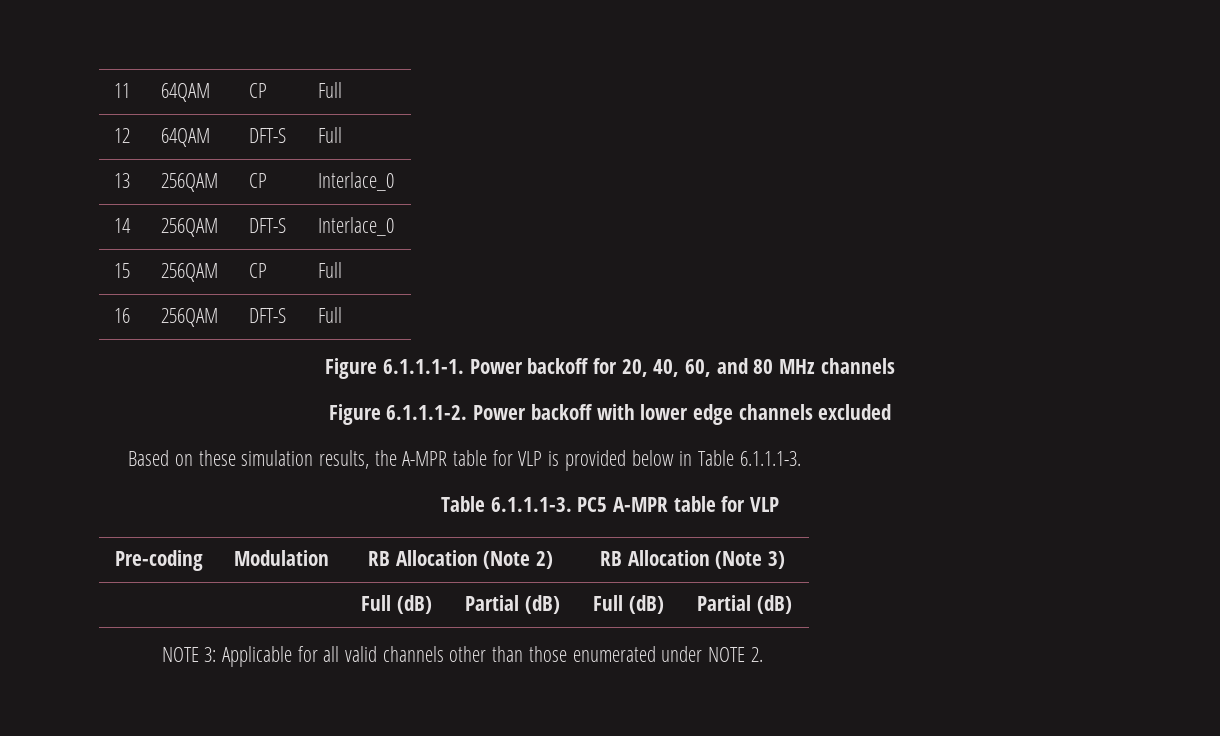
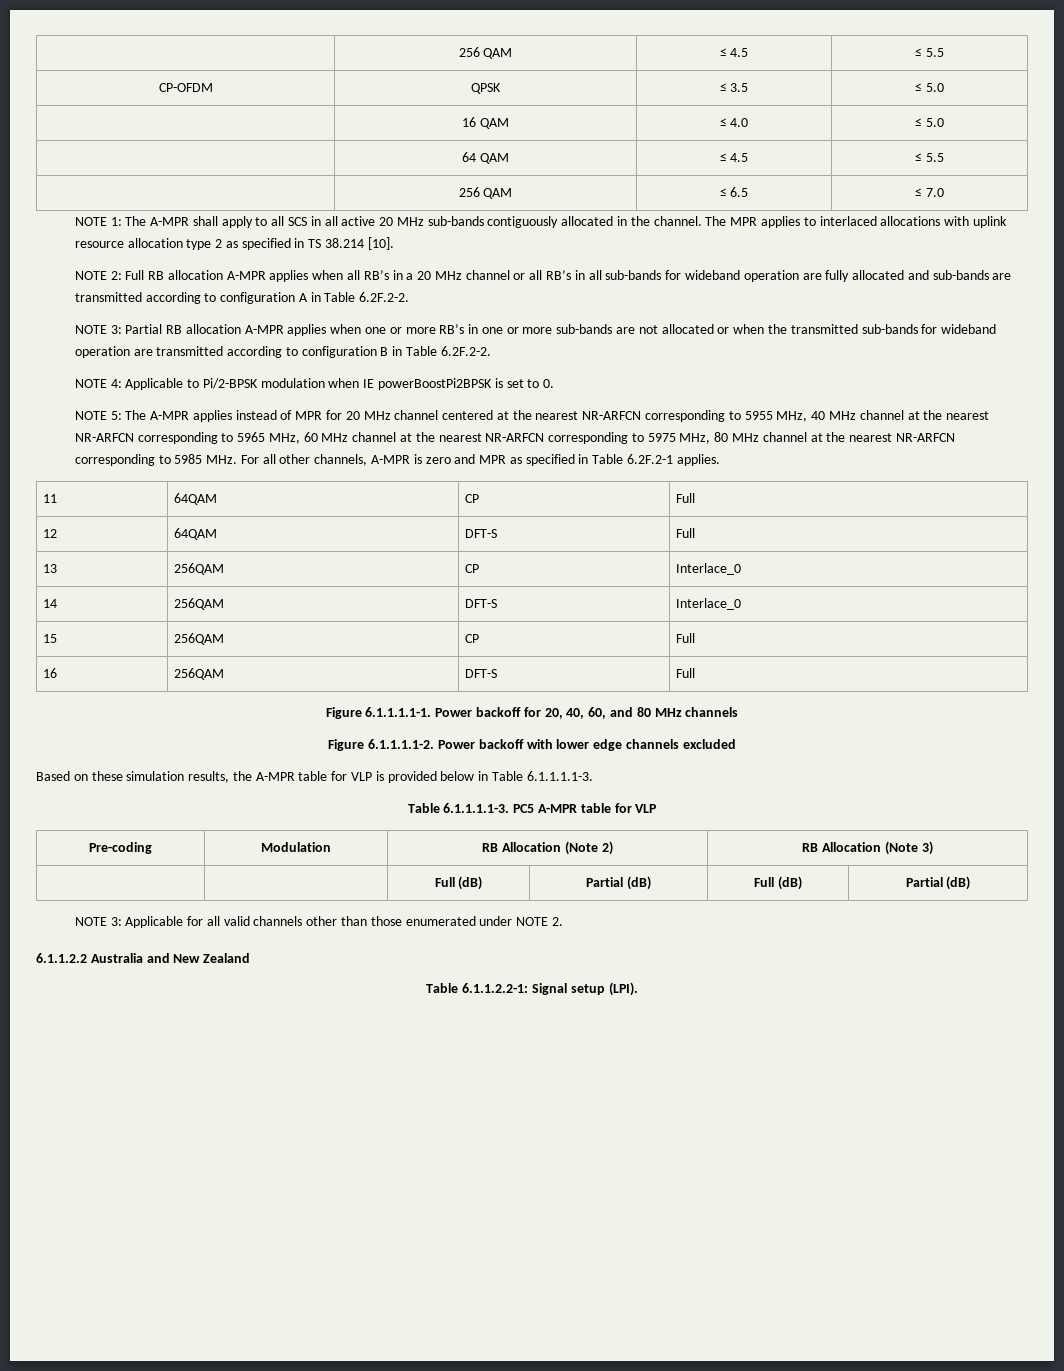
(114, 90) none -> [458,47,513,59] [719,48,749,57] [915,48,944,57] [158,83,213,92] [471,83,501,94] [719,83,749,92] [915,83,944,92] [462,117,509,129] [719,118,749,127] [915,118,944,127] [462,152,509,164] [719,153,749,162] [915,153,944,162] [458,187,513,199] [719,187,749,197] [915,188,944,197] [74,216,1007,228] [74,237,394,250] [74,270,1012,282] [74,292,410,304] [74,324,997,336] [74,346,491,358] [74,378,555,390] [74,410,990,422] [74,432,955,444] [74,454,720,466] | 256 QAM | ≤ 4.5 | ≤ 5.5 // CP-OFDM | QPSK | ≤ 3.5 | ≤ 5.0 // | 16 QAM | ≤ 4.0 | ≤ 5.0 // | 64 QAM | ≤ 4.5 | ≤ 5.5 // | 256 QAM | ≤ 6.5 | ≤ 7.0 // NOTE 1: The A-MPR shall apply to all SCS in all active 20 MHz sub-bands contiguously allocated in the channel. The MPR applies to interlaced allocations with uplink resource allocation type 2 as specified in TS 38.214 [10]. // NOTE 2: Full RB allocation A-MPR applies when all RB’s in a 20 MHz channel or all RB’s in all sub-bands for wideband operation are fully allocated and sub-bands are transmitted according to configuration A in Table 6.2F.2-2. // NOTE 3: Partial RB allocation A-MPR applies when one or more RB’s in one or more sub-bands are not allocated or when the transmitted sub-bands for wideband operation are transmitted according to configuration B in Table 6.2F.2-2. // NOTE 4: Applicable to Pi/2-BPSK modulation when IE powerBoostPi2BPSK is set to 0. // NOTE 5: The A-MPR applies instead of MPR for 20 MHz channel centered at the nearest NR-ARFCN corresponding to 5955 MHz, 40 MHz channel at the nearest NR-ARFCN corresponding to 5965 MHz, 60 MHz channel at the nearest NR-ARFCN corresponding to 5975 MHz, 80 MHz channel at the nearest NR-ARFCN corresponding to 5985 MHz. For all other channels, A-MPR is zero and MPR as specified in Table 6.2F.2-1 applies. //
[382,359,464,374] 6.1.1.1-1. -> [365,707,432,717] 6.1.1.1.1-1.
[386,405,468,420] 6.1.1.1-2. -> [368,739,435,749] 6.1.1.1.1-2.
[739,451,801,466] [440,496,572,512] 6.1.1.1-3. // Table 6.1.1.1-3. -> [526,771,593,781] [407,803,510,813] 6.1.1.1.1-3. // Table 6.1.1.1.1-3.
(763, 654) none -> [36,953,251,963] [426,982,638,996] // 6.1.1.2.2 Australia and New Zealand // Table 6.1.1.2.2-1: Signal setup (LPI).

